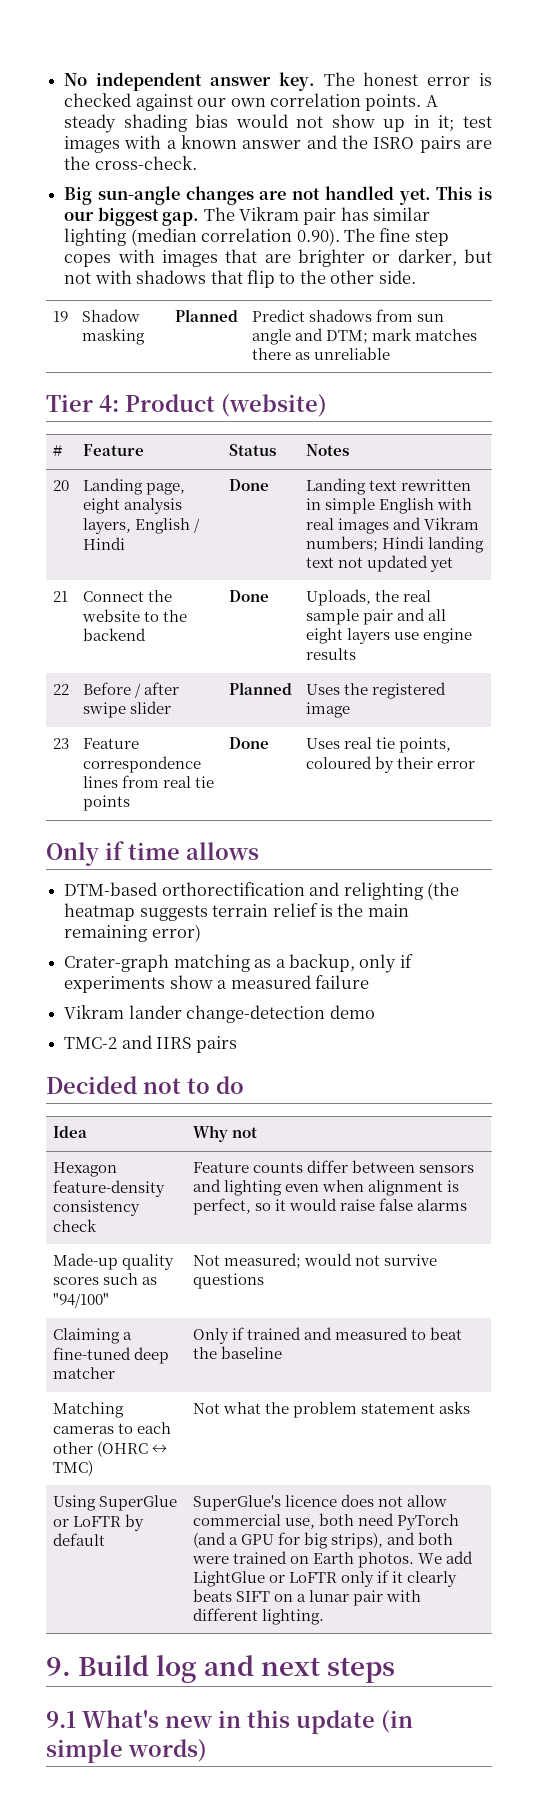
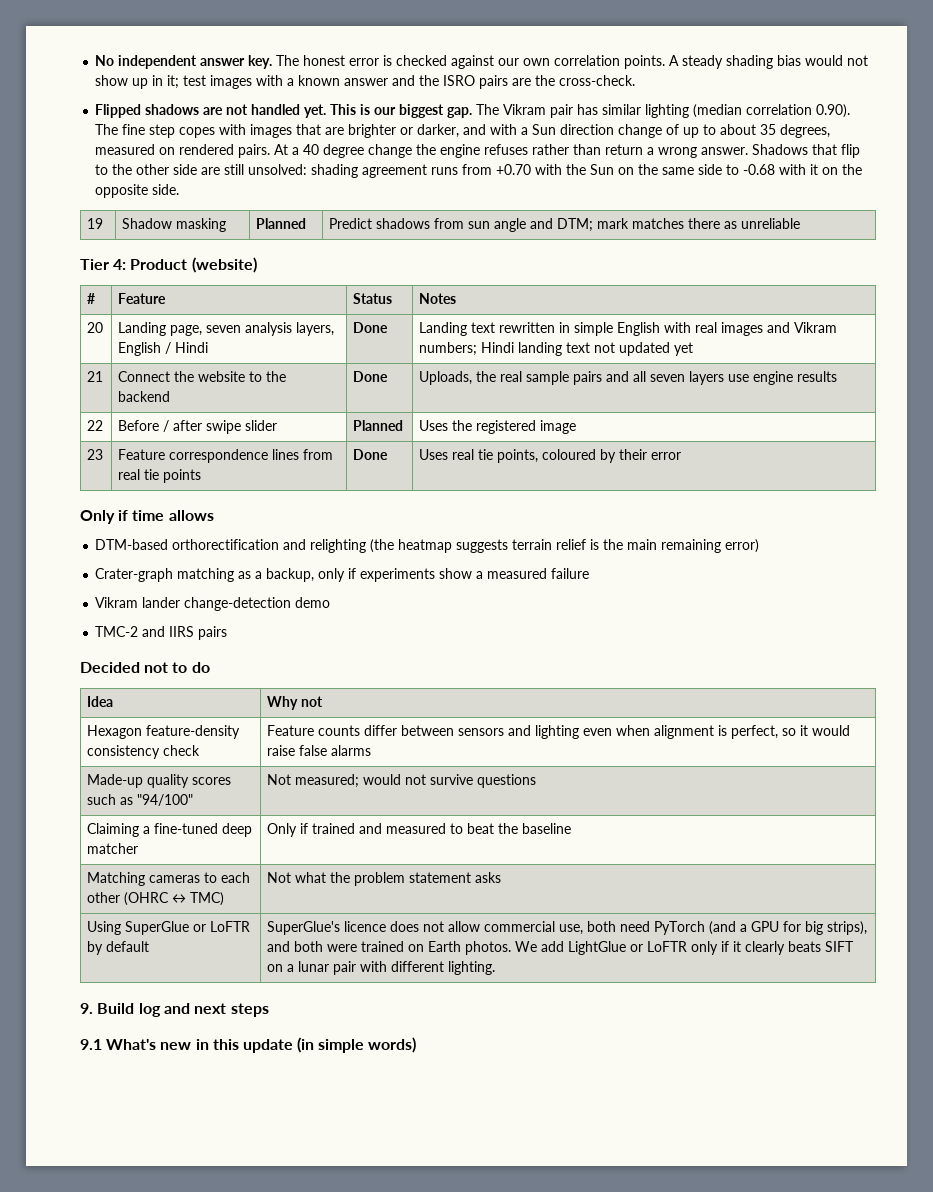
[64,186,254,205] Big sun-angle changes -> [95,104,200,118] Flipped shadows
[464,249,493,263] [64,270,207,284] but not with shadows -> [463,124,831,138] [95,144,809,158] and with a Sun direction change of up to about 35 degrees, measured on rendered pairs. At a 40 degree change the engine refuses rather than return a wrong answer. Shadows
(375, 277) none -> [173,164,863,178] [95,184,149,198] side are still unsolved: shading agreement runs from +0.70 with the Sun on the same side to -0.68 with it on the opposite
[82,498,120,514] eight -> [206,325,242,333] seven
[362,609,393,625] pair -> [573,371,603,385] pairs
[305,628,343,644] eight -> [650,374,686,382] seven

